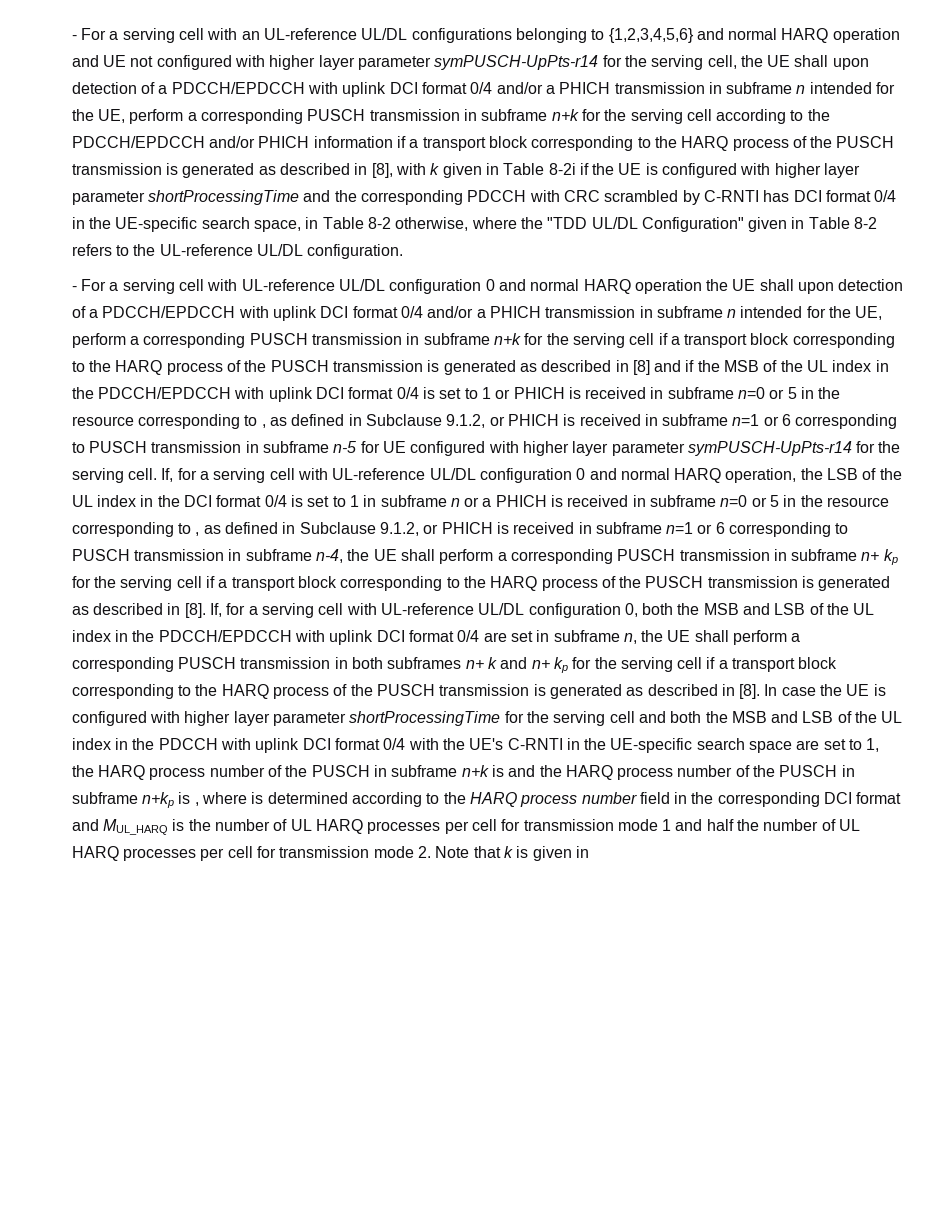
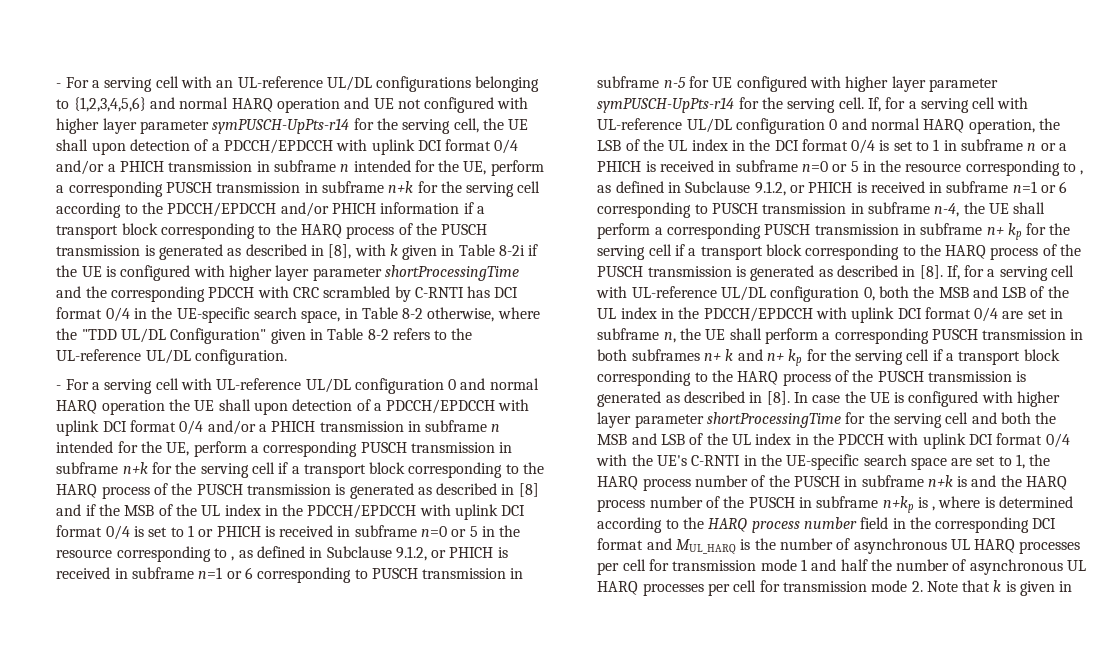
(288, 825) none -> [853,538,947,554] asynchronous
(836, 825) none -> [969,559,1063,575] asynchronous

